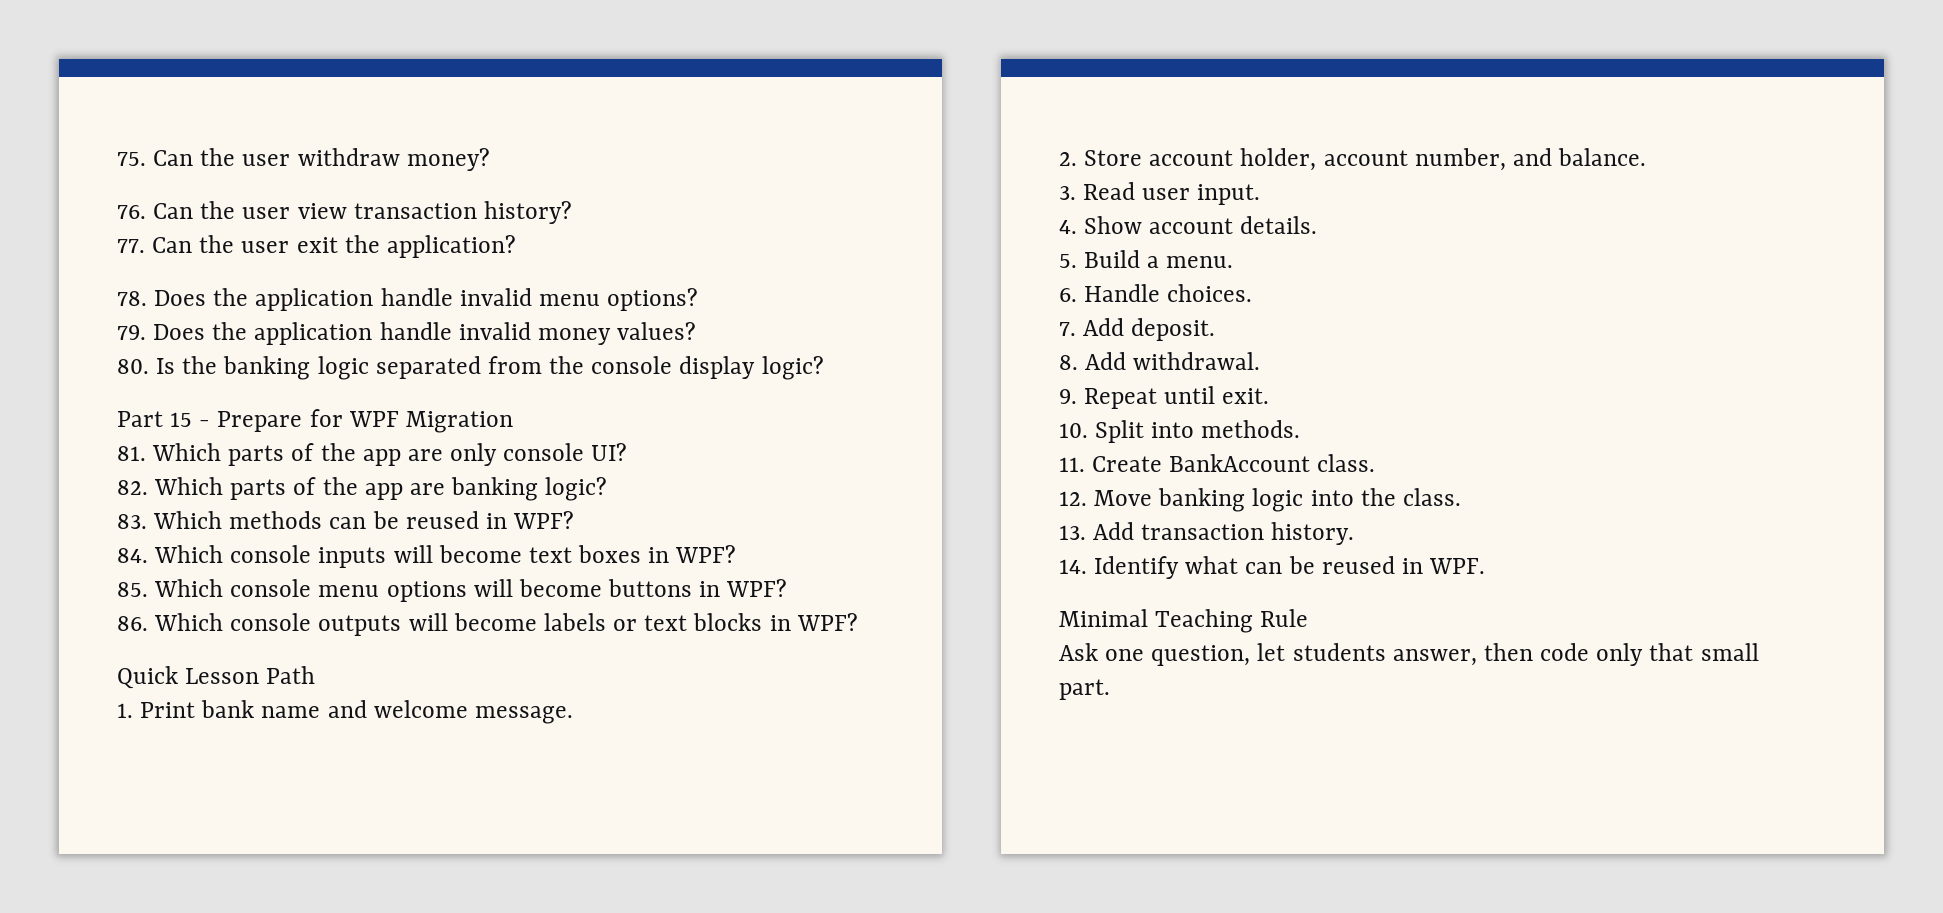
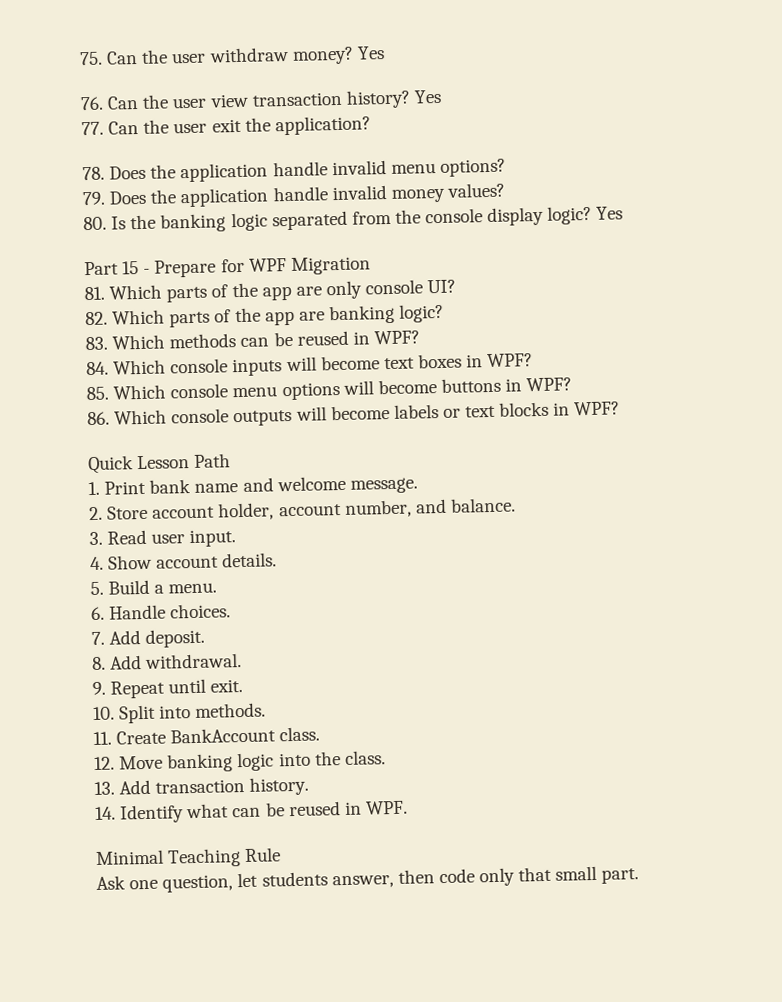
(490, 159) none -> [356,46,385,60] Yes
(572, 212) none -> [413,89,442,104] Yes
(824, 368) none -> [596,206,624,220] Yes

